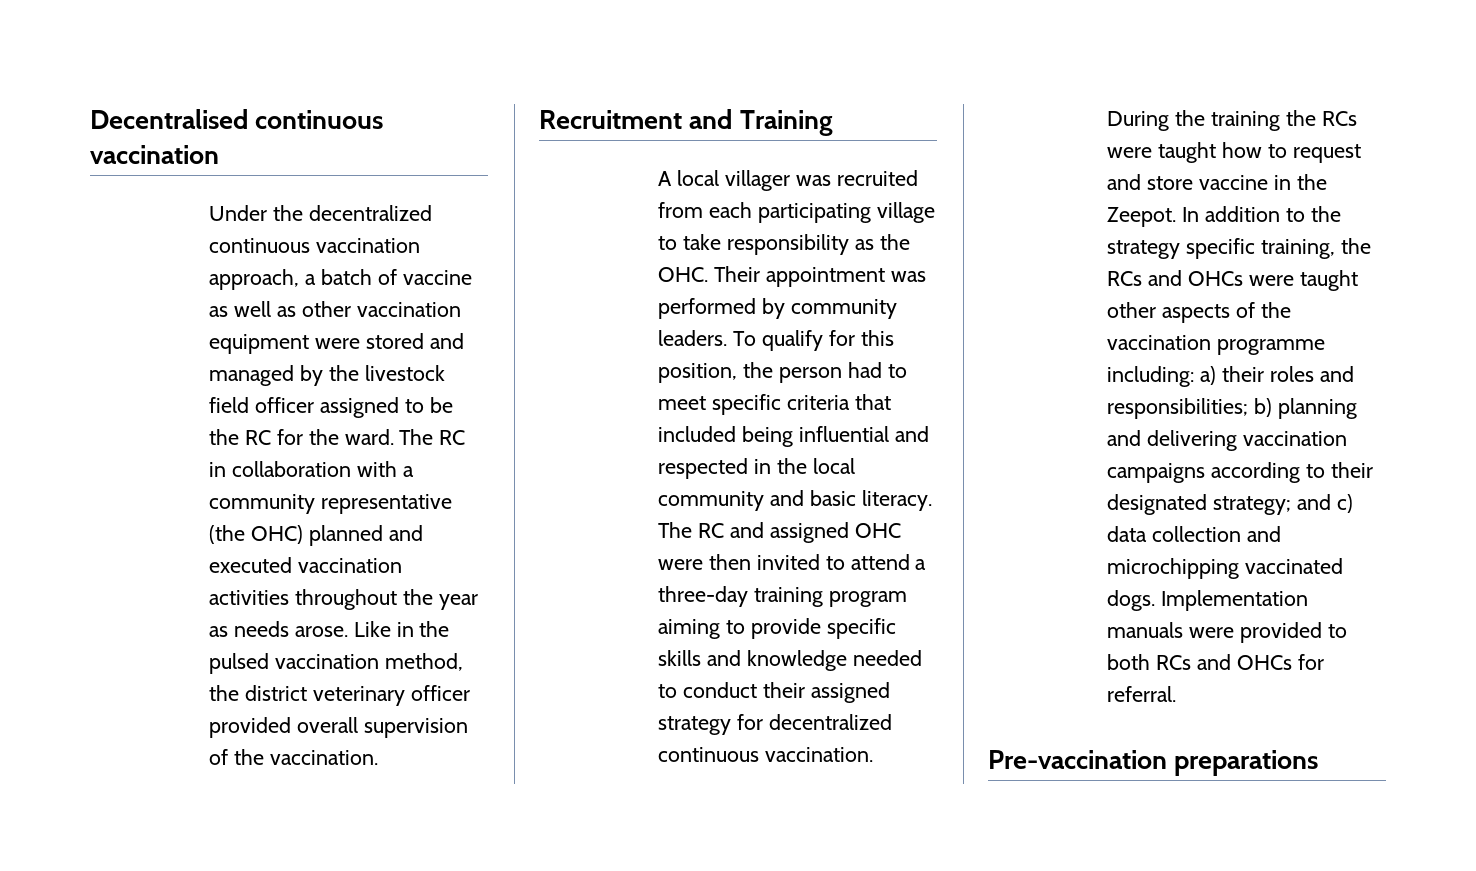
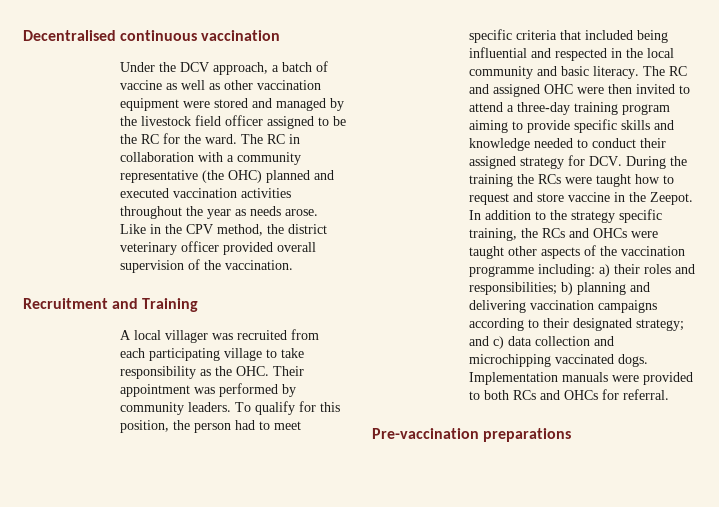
[309,205,433,221] [209,238,421,253] decentralized continuous vaccination -> [180,62,210,72] DCV
[209,653,380,674] pulsed vaccination -> [186,224,214,234] CPV
[769,714,893,730] [658,747,874,762] decentralized continuous vaccination. -> [589,156,623,166] DCV.

